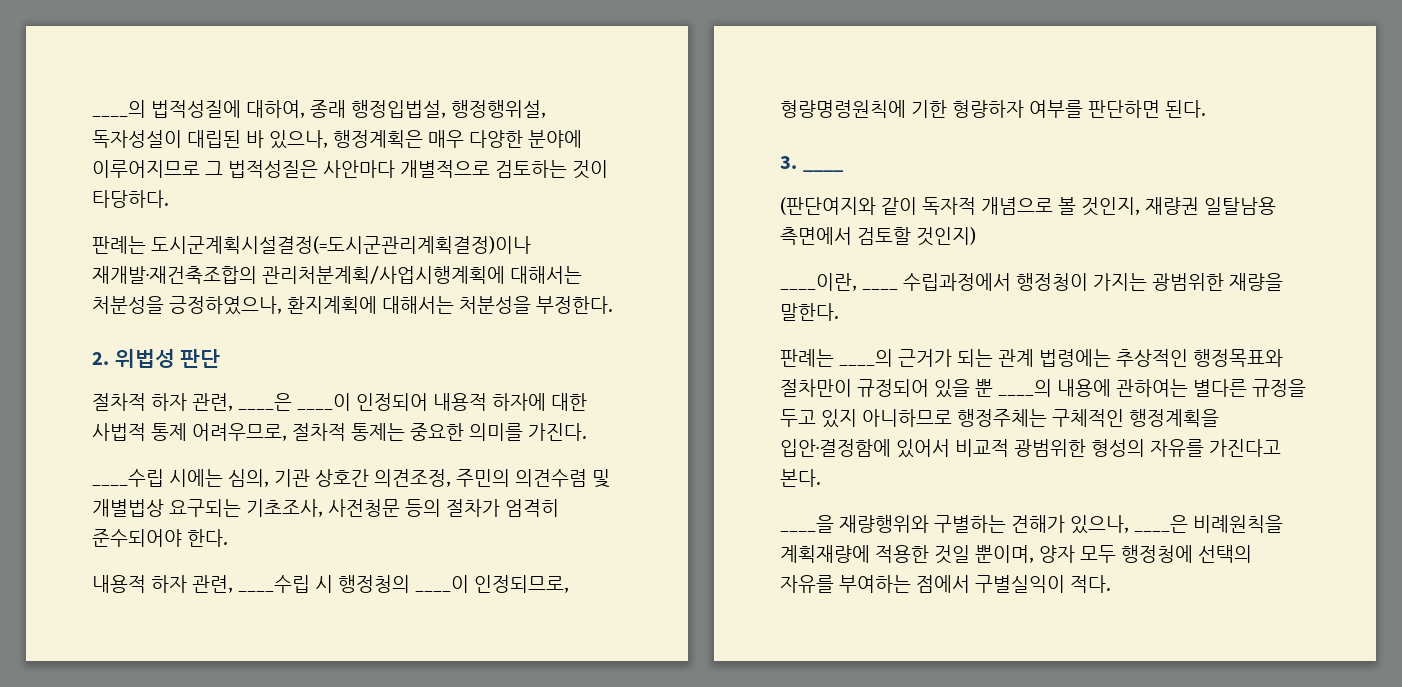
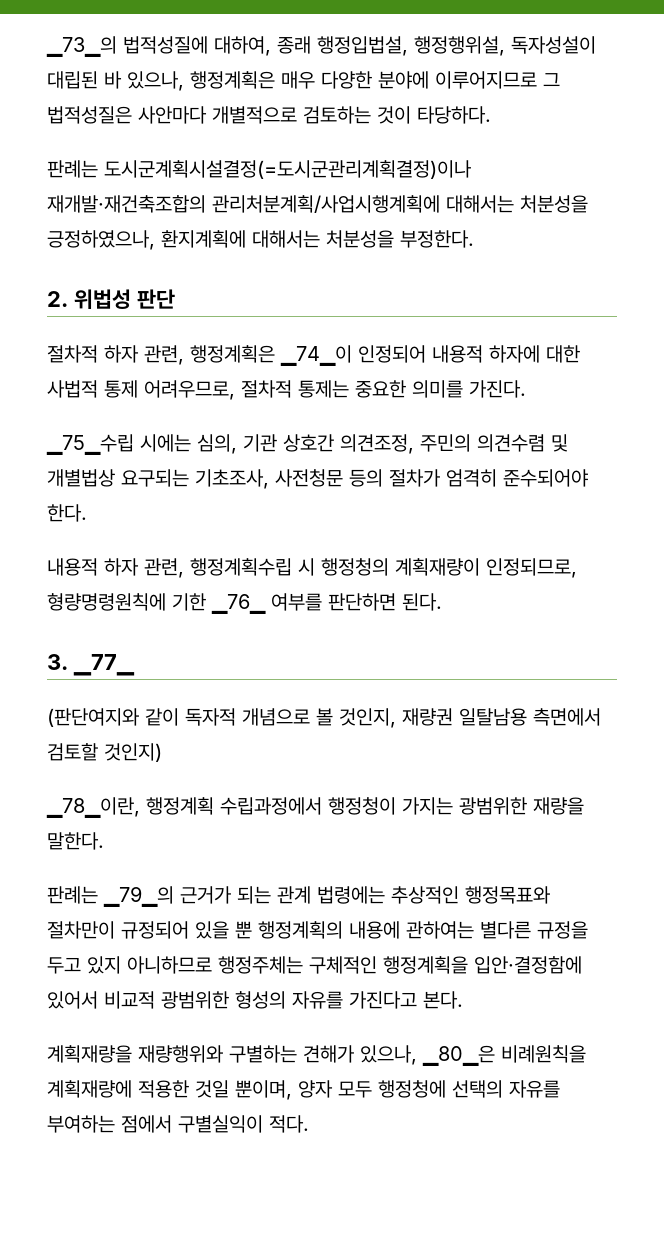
[92,100,146,118] ____의 -> [46,36,117,57] ▁73▁의
[237,393,351,411] ____은 ____이 -> [190,345,352,366] 행정계획은 ▁74▁이
[92,469,164,487] ____수립 -> [46,434,134,455] ▁75▁수립
[237,575,310,593] ____수립 -> [190,558,292,576] 행정계획수립
[414,575,469,593] ____이 -> [395,558,480,576] 계획재량이
[951,100,1024,118] 형량하자 -> [211,594,266,614] ▁76▁
[802,169,843,172] ____ -> [72,654,135,676] ▁77▁
[780,273,898,291] ____이란, ____ -> [46,797,214,818] ▁78▁이란, 행정계획
[838,349,893,367] ____의 -> [103,886,174,907] ▁79▁의
[997,379,1052,397] ____의 -> [258,921,343,939] 행정계획의
[780,515,834,533] ____을 -> [47,1045,132,1063] 계획재량을
[1133,515,1188,533] ____은 -> [422,1045,495,1066] ▁80▁은

